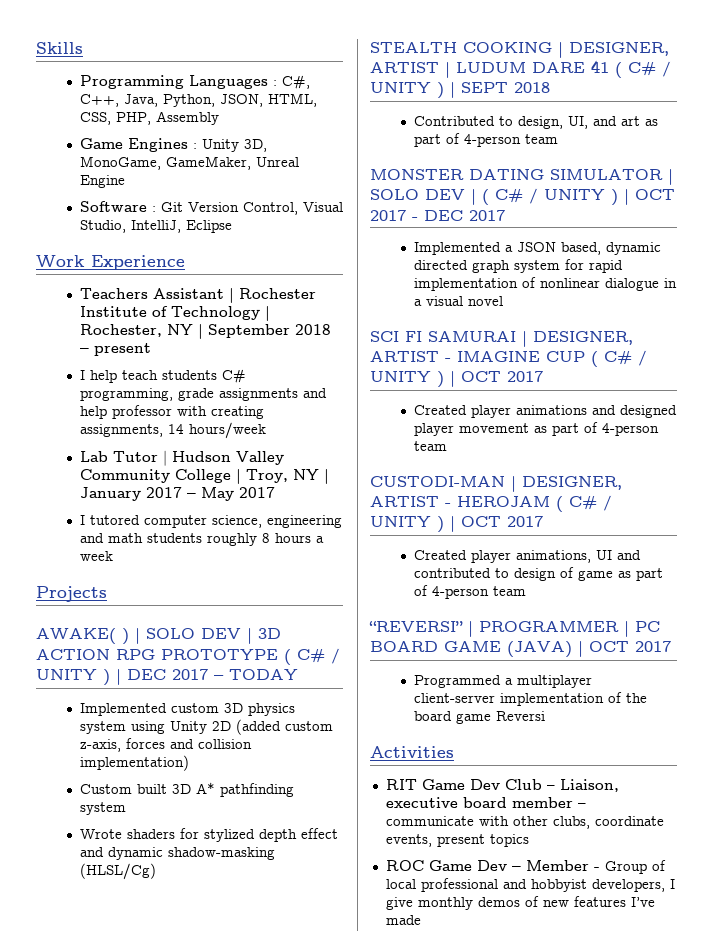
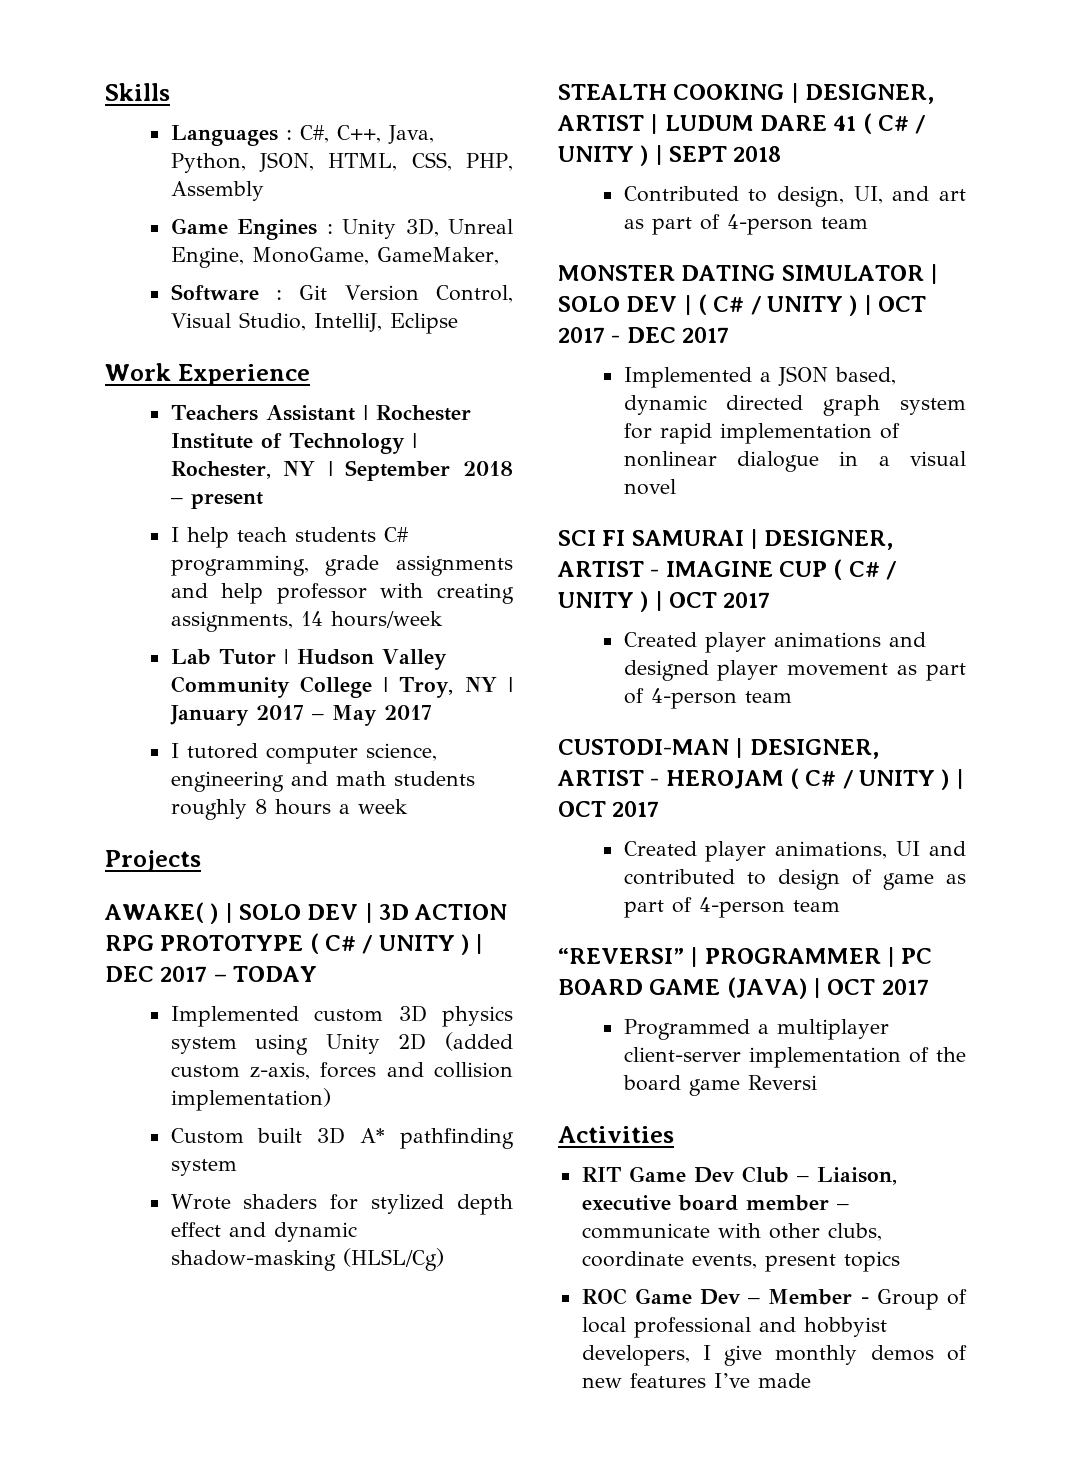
[79,75,184,89] Programming -> (170, 92) none
(267, 145) none -> [448,219,513,234] [170,247,244,268] Unreal Engine,
[255,157,299,167] [79,175,125,188] Unreal Engine -> (499, 256) none

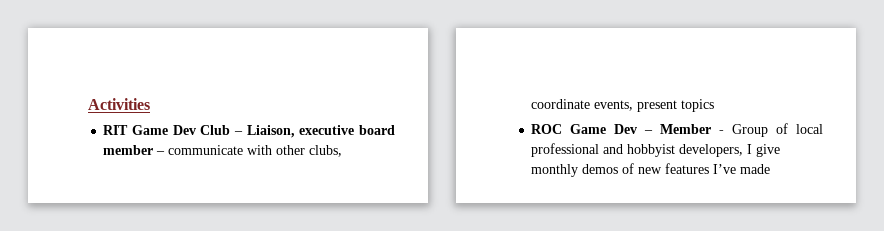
[105,83,170,101] [170,125,434,146] [170,152,514,173] [170,181,264,201] [170,218,513,240] [170,247,499,268] [170,284,513,303] [170,312,458,334] [105,363,310,386] [170,405,471,421] [170,433,417,454] [170,460,513,481] [170,492,263,509] [170,527,409,548] [170,555,513,576] [170,583,515,604] [170,611,443,632] [170,649,447,670] [170,676,513,698] [169,705,432,726] [170,743,437,764] [170,771,475,792] [170,799,408,820] [105,850,201,872] [104,902,508,924] [105,933,484,955] [105,966,318,982] [170,1005,513,1027] [170,1032,514,1055] [170,1062,514,1080] [170,1088,331,1111] [170,1127,514,1149] [170,1159,237,1176] [170,1194,513,1215] [170,1222,357,1242] [170,1248,444,1271] [558,83,935,104] [557,113,926,134] [558,145,782,166] [623,186,966,207] [623,214,868,235] [558,264,939,284] [558,294,927,316] [558,327,730,343] [623,366,896,388] [623,395,966,416] [623,423,900,444] [623,451,967,472] [623,479,676,495] [558,529,894,550] [557,559,897,580] [558,591,771,612] [623,632,926,653] [623,660,967,681] [623,688,792,709] [558,738,879,759] [557,768,964,790] [558,801,660,817] [623,841,967,862] [623,869,966,890] [623,897,840,918] [558,947,933,967] [558,977,929,999] [623,1019,889,1040] [623,1047,966,1068] [622,1075,817,1096] Skills // Languages : C#, C++, Java, Python, JSON, HTML, CSS, PHP, Assembly // Game Engines : Unity 3D, Unreal Engine, MonoGame, GameMaker, // Software : Git Version Control, Visual Studio, IntelliJ, Eclipse // Work Experience // Teachers Assistant | Rochester Institute of Technology | Rochester, NY | September 2018 – present // I help teach students C# programming, grade assignments and help professor with creating assignments, 14 hours/week // Lab Tutor | Hudson Valley Community College | Troy, NY | January 2017 – May 2017 // I tutored computer science, engineering and math students roughly 8 hours a week // Projects // AWAKE( ) | SOLO DEV | 3D ACTION RPG PROTOTYPE ( C# / UNITY ) | DEC 2017 – TODAY // Implemented custom 3D physics system using Unity 2D (added custom z-axis, forces and collision implementation) // Custom built 3D A* pathfinding system // Wrote shaders for stylized depth effect and dynamic shadow-masking (HLSL/Cg) // STEALTH COOKING | DESIGNER, ARTIST | LUDUM DARE 41 ( C# / UNITY ) | SEPT 2018 // Contributed to design, UI, and art as part of 4-person team // MONSTER DATING SIMULATOR | SOLO DEV | ( C# / UNITY ) | OCT 2017 - DEC 2017 // Implemented a JSON based, dynamic directed graph system for rapid implementation of nonlinear dialogue in a visual novel // SCI FI SAMURAI | DESIGNER, ARTIST - IMAGINE CUP ( C# / UNITY ) | OCT 2017 // Created player animations and designed player movement as part of 4-person team // CUSTODI-MAN | DESIGNER, ARTIST - HEROJAM ( C# / UNITY ) | OCT 2017 // Created player animations, UI and contributed to design of game as part of 4-person team // “REVERSI” | PROGRAMMER | PC BOARD GAME (JAVA) | OCT 2017 // Programmed a multiplayer client-server implementation of the board game Reversi // -> (88, 104) none

